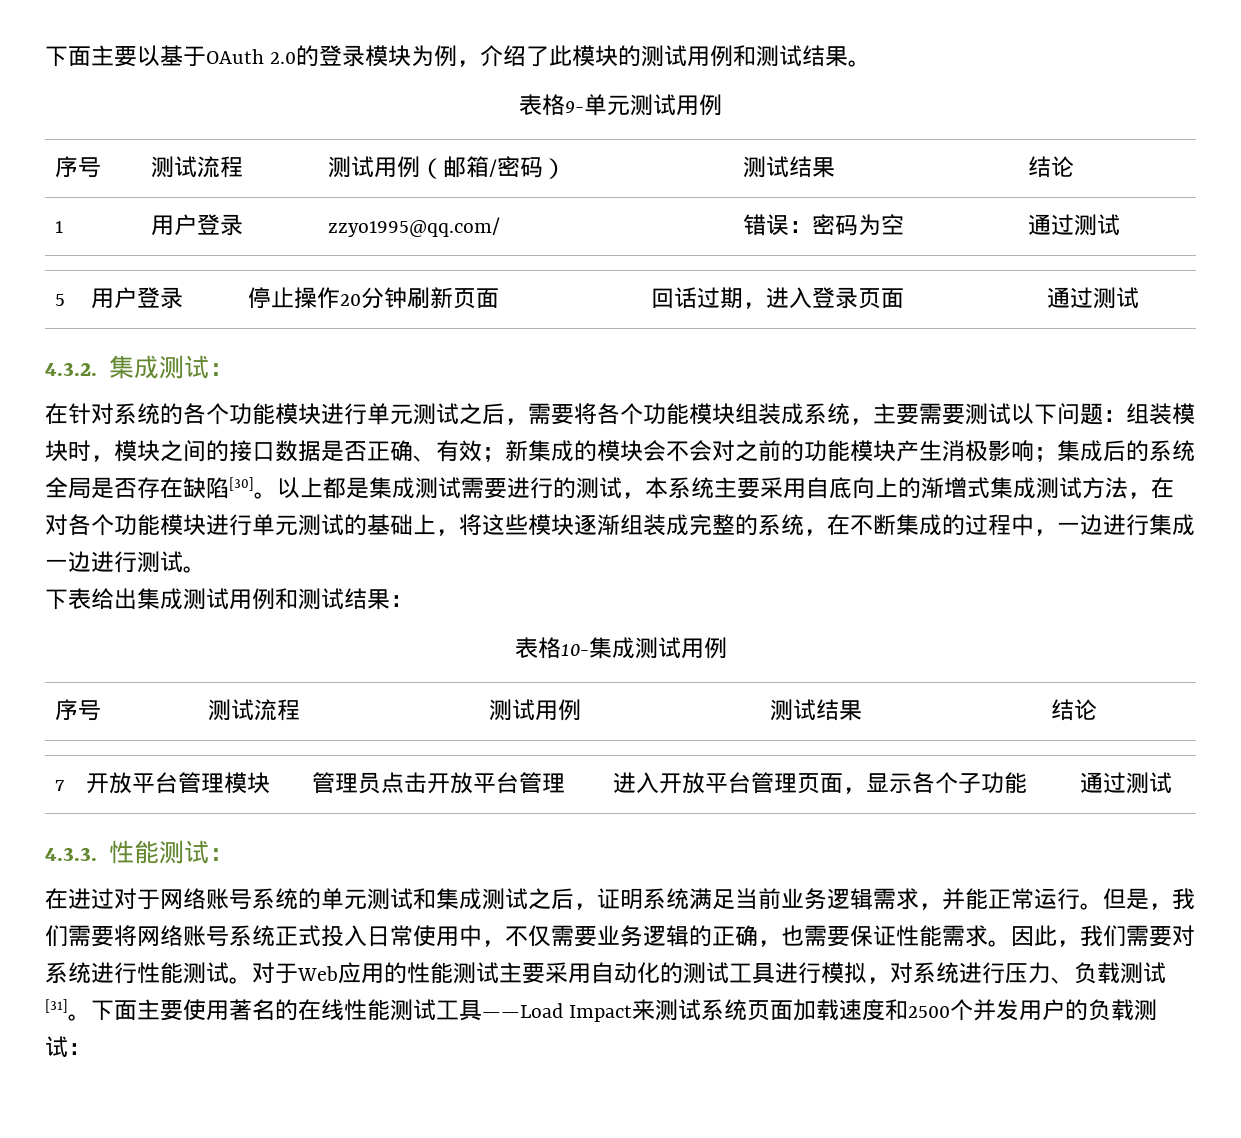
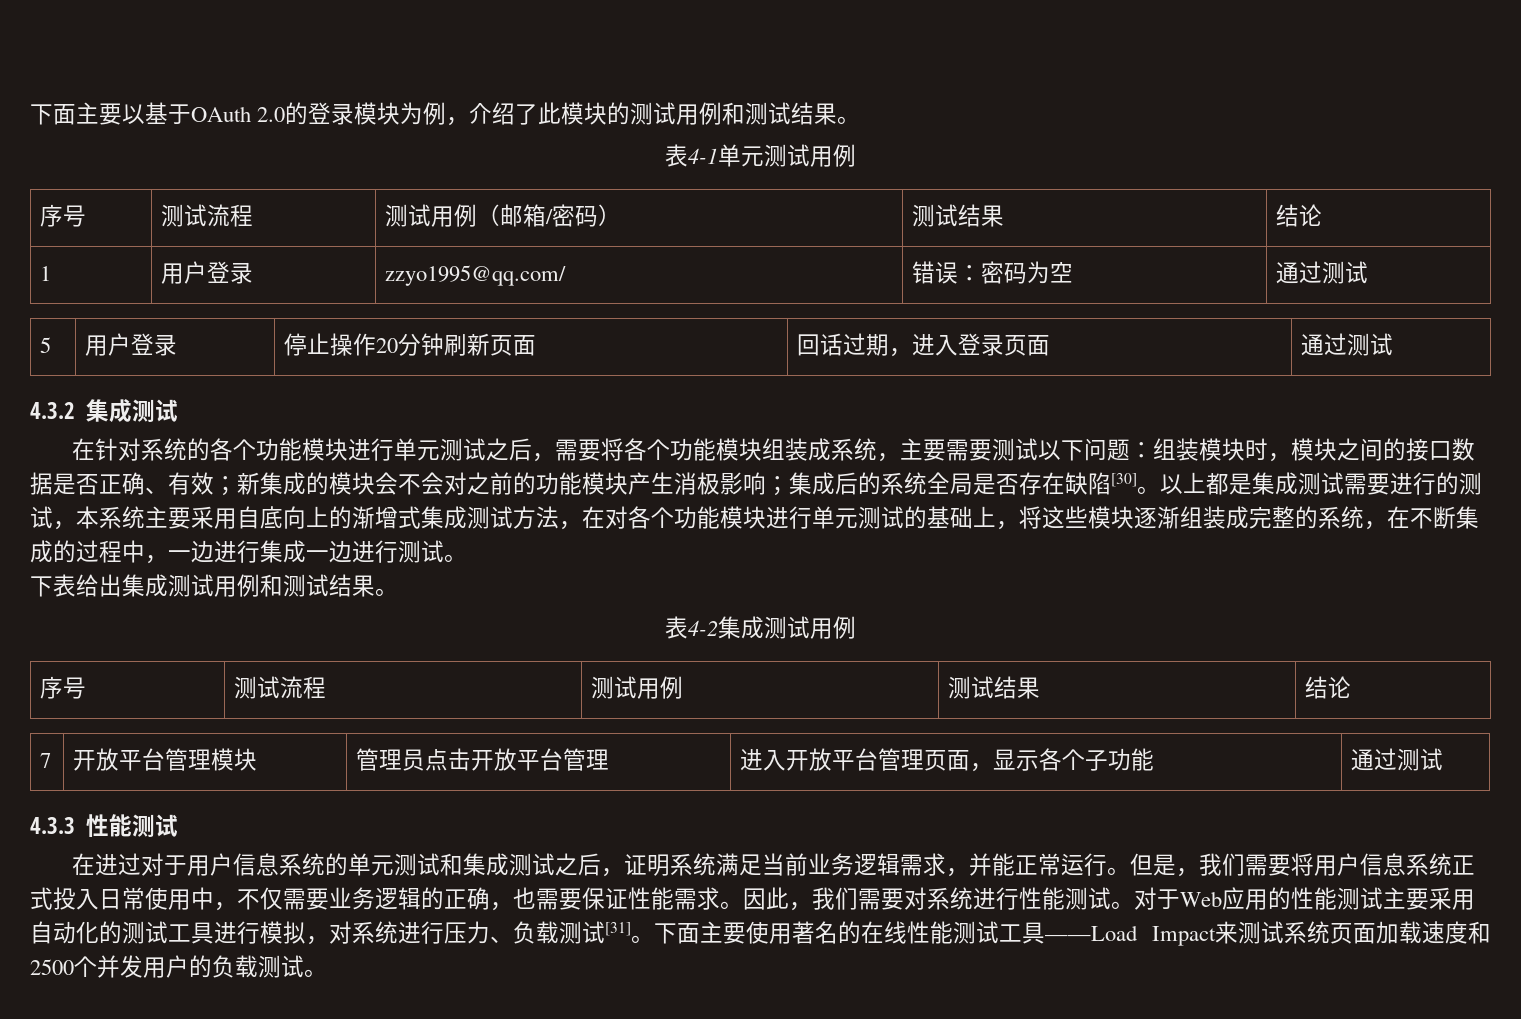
[542,94,584,116] 格9- -> [688,148,718,164] 4-1
[45,355,234,379] 4.3.2.集成测试： -> [30,399,179,423] 4.3.2集成测试
[390,595,413,607] [514,637,589,659] ： // 表格10- -> [375,588,398,596] [665,616,718,639] 。 // 表4-2
[45,840,234,864] 4.3.3.性能测试： -> [30,814,179,837] 4.3.3性能测试
[160,888,252,910] 网络账号 -> [186,853,279,876] 用户信息
[137,925,229,947] 网络账号 -> [1313,853,1406,876] 用户信息
[68,1043,91,1055] ： -> [304,969,327,977] 。

